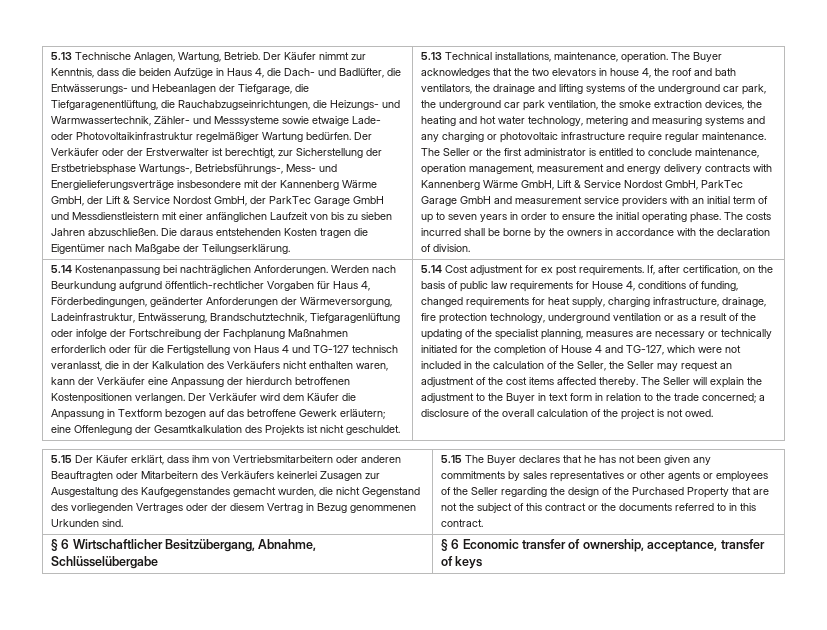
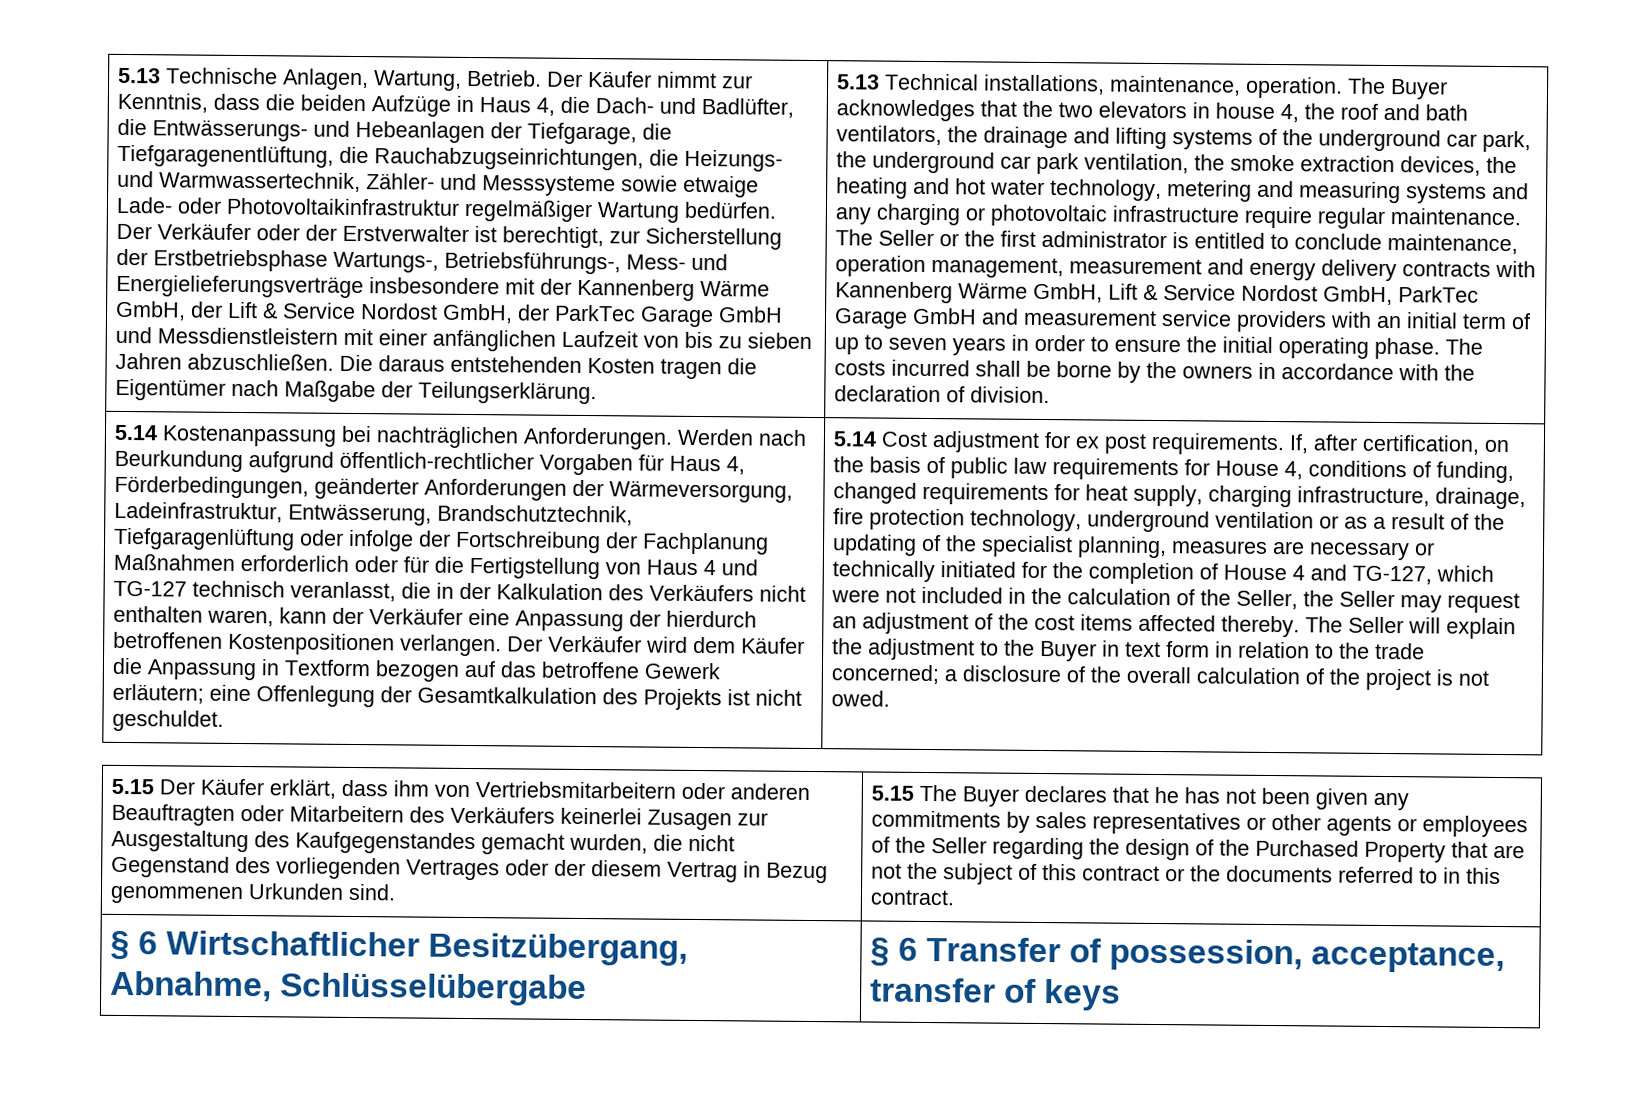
[462,539,644,552] Economic transfer of ownership, -> [926,937,1304,972] Transfer of possession,

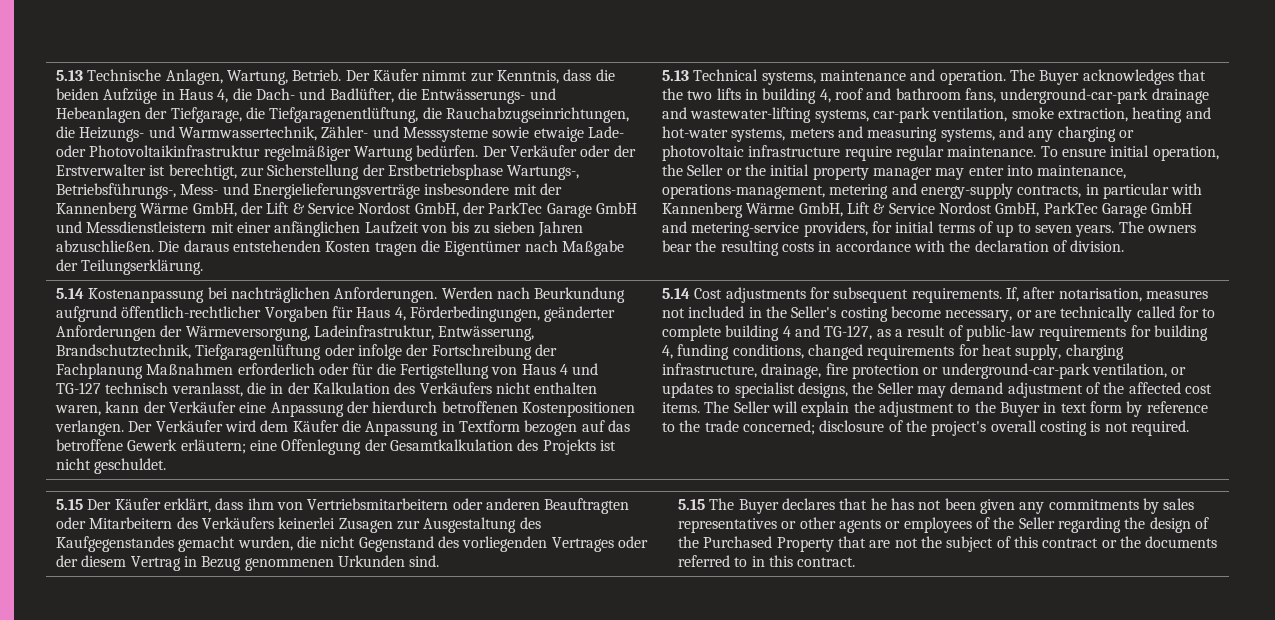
[983,74,1242,96] installations, maintenance, -> [761,69,936,85] systems, maintenance and
[1098,101,1469,123] [836,125,1532,153] [836,151,1518,176] [836,177,1253,202] elevators in house 4, the roof and bath ventilators, the drainage and lifting systems of the underground car park, the underground car park ventilation, the smoke extraction devices, the heating and hot water technology, metering -> [716,88,1209,104] [662,107,1211,123] [662,126,834,142] lifts in building 4, roof and bathroom fans, underground-car-park drainage and wastewater-lifting systems, car-park ventilation, smoke extraction, heating and hot-water systems, meters
[1406,183,1488,204] systems -> [940,128,995,142] systems,
[835,229,1519,255] [835,255,1492,282] The Seller or the first administrator is entitled to conclude maintenance, operation management, measurement and energy delivery contracts -> [1040,145,1219,161] [662,164,1127,180] [662,183,1170,199] To ensure initial operation, the Seller or the initial property manager may enter into maintenance, operations-management, metering and energy-supply contracts, in particular
[1023,309,1532,333] [834,334,1484,360] [834,359,1254,383] measurement service providers with an initial term of up to seven years in order to ensure the initial operating phase. The costs incurred shall be borne by the owners -> [691,221,1197,237] [662,240,815,256] metering-service providers, for initial terms of up to seven years. The owners bear the resulting costs
[932,431,1510,456] [833,456,1515,484] adjustment for ex post requirements. If, after certification, on the basis of public law requirements for House 4, conditions of funding, -> [725,287,1209,303] [662,306,1216,322] [662,325,1209,341] [662,344,804,360] adjustments for subsequent requirements. If, after notarisation, measures not included in the Seller's costing become necessary, or are technically called for to complete building 4 and TG-127, as a result of public-law requirements for building 4, funding conditions,
[970,509,1506,533] [832,534,1436,561] [832,560,1495,585] [831,586,1299,610] technology, underground ventilation or as a result of the updating of the specialist planning, measures are necessary or technically initiated for the completion of House 4 and TG-127, which were not included in the calculation of the Seller, -> [923,363,1187,379] [662,382,849,398] or underground-car-park ventilation, or updates to specialist designs,
[1447,592,1521,614] [832,616,858,629] request an -> [950,382,1004,394] demand
[1034,614,1301,638] cost items affected thereby. -> [1128,382,1213,394] [662,402,701,413] affected cost items.
[1215,641,1311,659] in relation -> [1126,401,1208,417] by reference
[944,669,958,682] a -> (816, 427) none
[1126,666,1432,691] overall calculation of the project -> [931,420,1088,436] project's overall costing
[831,690,891,707] owed. -> [1131,420,1190,436] required.
[110,930,689,966] [110,970,588,1007] [870,937,1506,974] [870,977,1122,1011] // § 6 Wirtschaftlicher Besitzübergang, Abnahme, Schlüsselübergabe | § 6 Transfer of possession, acceptance, transfer of keys -> (856, 562) none

